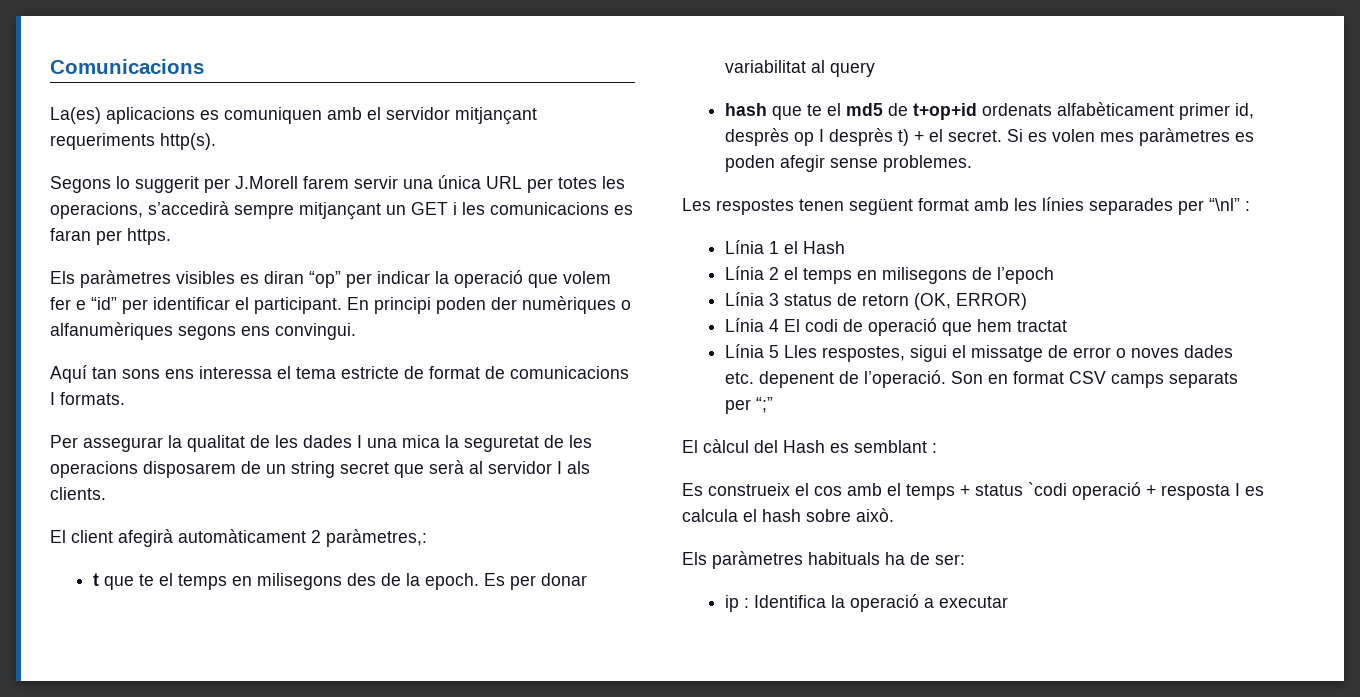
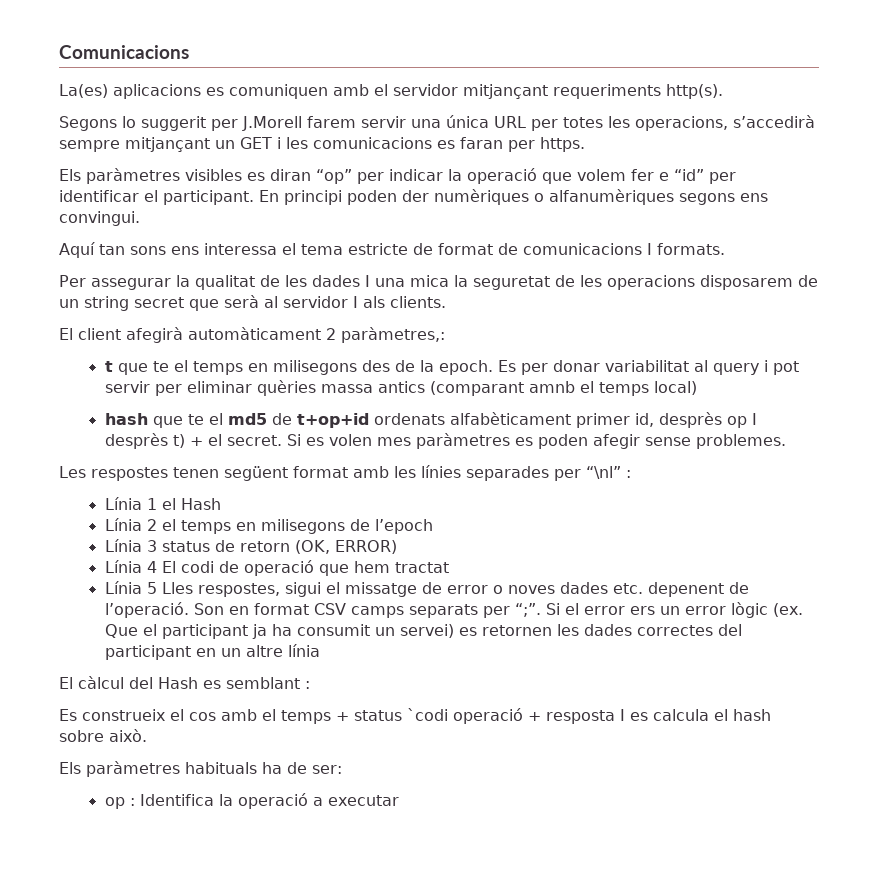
(876, 69) none -> [763,360,799,375] [104,380,697,396] i pot servir per eliminar quèries massa antics (comparant amnb el temps local)
[756,397,774,413] “;” -> [514,602,803,618] [104,624,742,639] [104,644,320,660] “;”. Si el error ers un error lògic (ex. Que el participant ja ha consumit un servei) es retornen les dades correctes del participant en un altre línia
[725,595,740,612] ip -> [104,797,125,809] op

